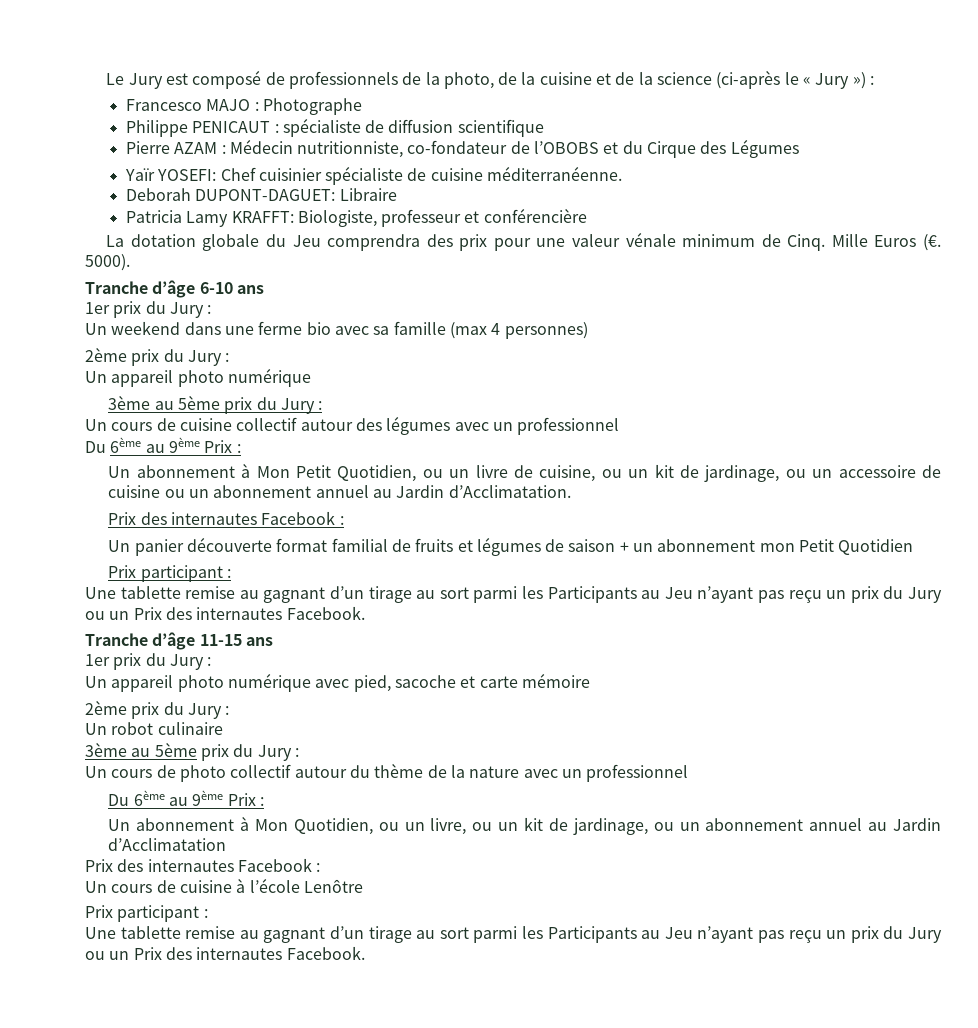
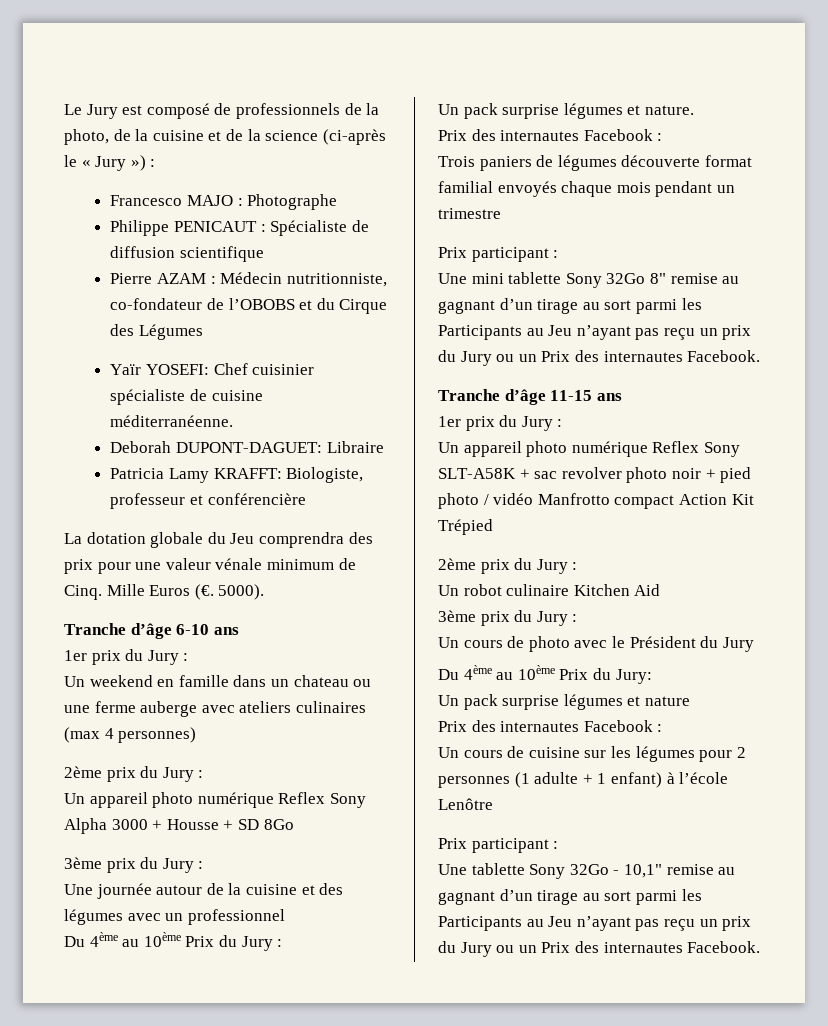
[282,118,361,137] spécialiste -> [270,220,348,236] Spécialiste
[184,321,446,335] dans une ferme bio avec sa famille -> [157,675,372,687] [64,701,366,717] en famille dans un chateau ou une ferme auberge avec ateliers culinaires
[108,395,323,414] [85,417,353,431] // 3ème au 5ème prix du Jury : // Un cours de cuisine collectif autour -> [278,792,366,808] [64,818,294,834] [64,857,204,873] [64,883,315,899] Reflex Sony Alpha 3000 + Housse + SD 8Go // 3ème prix du Jury : // Une journée autour de la cuisine et
[110,437,241,453] [108,463,942,482] [108,485,571,498] [108,511,344,525] [108,537,914,556] [108,565,231,582] [85,586,181,599] 6ème au 9ème Prix : // Un abonnement à Mon Petit Quotidien, ou un livre de cuisine, ou un kit de jardinage, ou un accessoire de cuisine ou un abonnement annuel au Jardin d’Acclimatation. // Prix des internautes Facebook : // Un panier découverte format familial de fruits et légumes de saison + un abonnement mon Petit Quotidien // Prix participant : // Une tablette -> [89,932,283,951] [438,103,694,119] [438,129,663,141] [438,155,752,171] [438,181,735,197] [438,208,501,219] [438,247,559,262] [438,272,666,288] 4ème au 10ème Prix du Jury : // Un pack surprise légumes et nature. // Prix des internautes Facebook : // Trois paniers de légumes découverte format familial envoyés chaque mois pendant un trimestre // Prix participant : // Une mini tablette Sony 32Go 8"
[315,673,590,692] avec pied, sacoche et carte mémoire -> [652,441,740,457] [438,467,752,483] [438,493,754,509] [438,519,493,535] Reflex Sony SLT-A58K + sac revolver photo noir + pied photo / vidéo Manfrotto compact Action Kit Trépied
[85,742,197,757] // 3ème au 5ème -> [573,584,661,596] [438,610,476,622] Kitchen Aid // 3ème
[230,763,689,782] [108,790,264,806] [108,816,941,835] [108,838,227,851] collectif autour du thème de la nature avec un professionnel // Du 6ème au 9ème Prix : // Un abonnement à Mon Quotidien, ou un livre, ou un kit de jardinage, ou un abonnement annuel au Jardin d’Acclimatation -> [574,636,754,652] [438,665,652,684] [438,694,690,710] avec le Président du Jury // Du 4ème au 10ème Prix du Jury: // Un pack surprise légumes et nature
(232, 886) none -> [584,746,746,762] [438,772,662,788] sur les légumes pour 2 personnes (1 adulte + 1 enfant)
(181, 932) none -> [529,864,662,879] Sony 32Go - 10,1"

